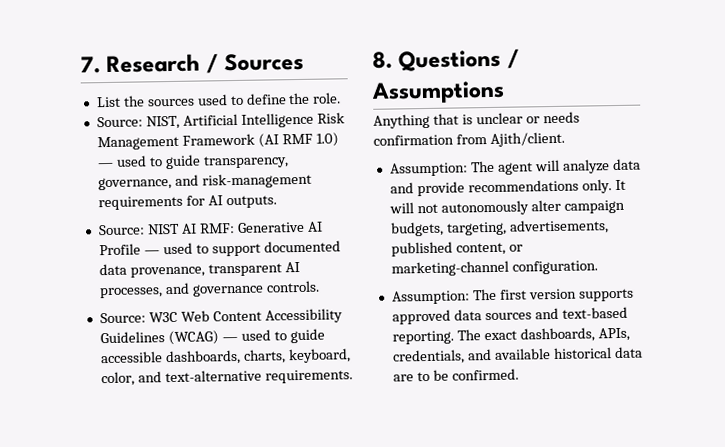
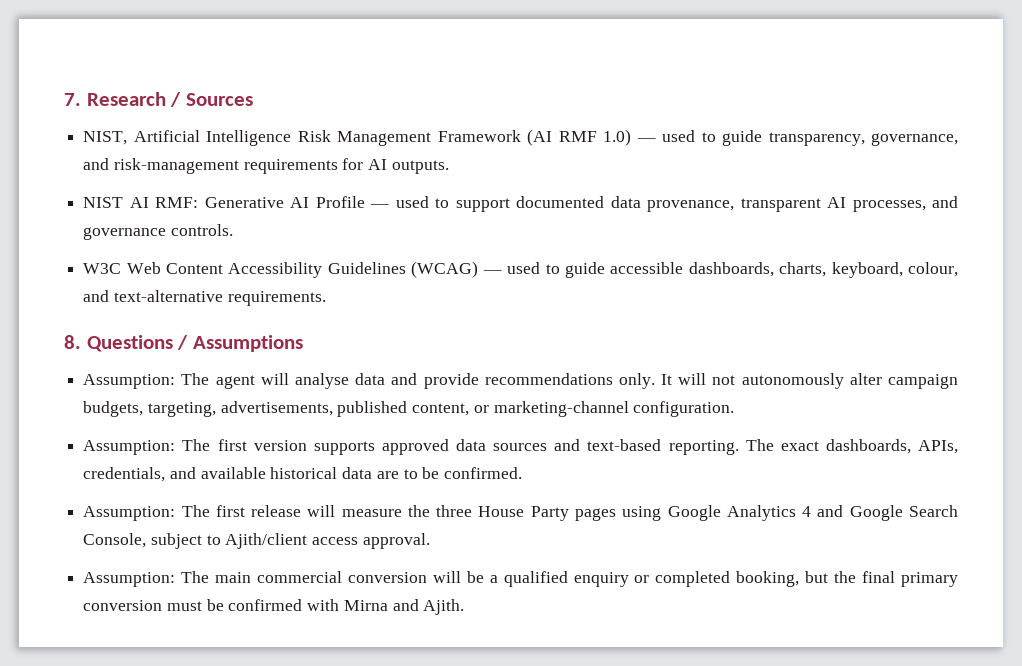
[95,92,342,108] [96,116,143,128] List the sources used to define the role. // Source: -> (253, 99) none
[97,224,145,236] Source: -> (449, 167) none
[99,312,146,324] Source: -> (233, 230) none
[100,371,135,387] color, -> [908,262,959,277] colour,
[373,111,580,129] [373,131,565,147] // Anything that is unclear or needs confirmation from Ajith/client. -> (303, 343) none
[562,159,610,174] analyze -> [294,373,349,389] analyse
(519, 374) none -> [83,505,958,521] [83,533,430,549] [83,571,958,587] [83,599,465,615] // Assumption: The first release will measure the three House Party pages using Google Analytics 4 and Google Search Console, subject to Ajith/client access approval. // Assumption: The main commercial conversion will be a qualified enquiry or completed booking, but the final primary conversion must be confirmed with Mirna and Ajith.

